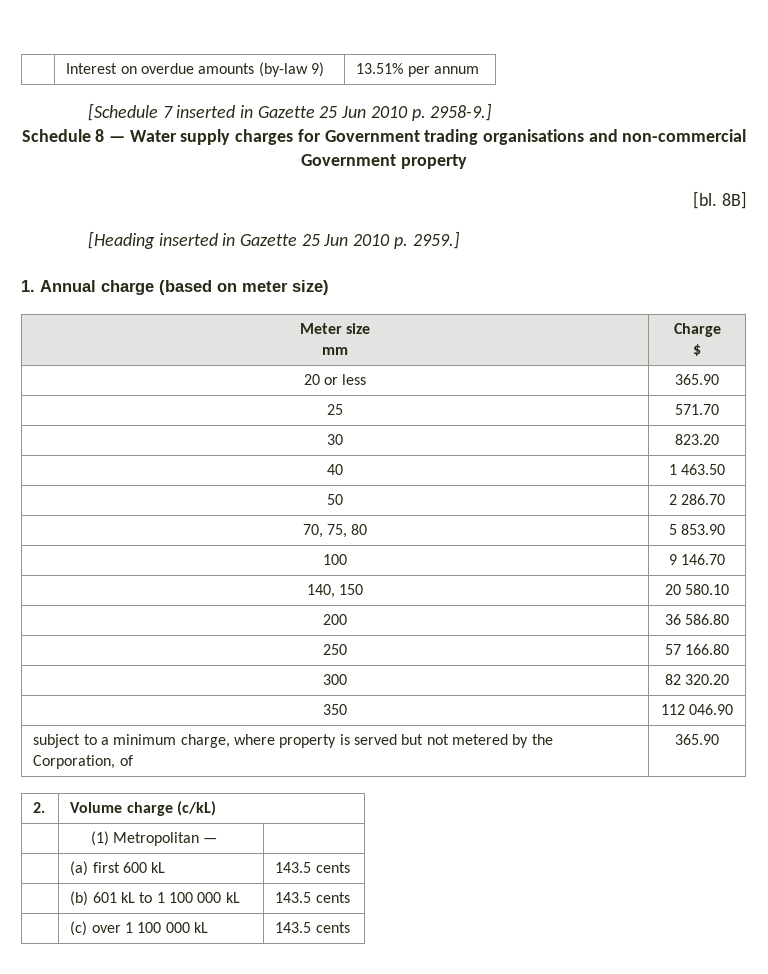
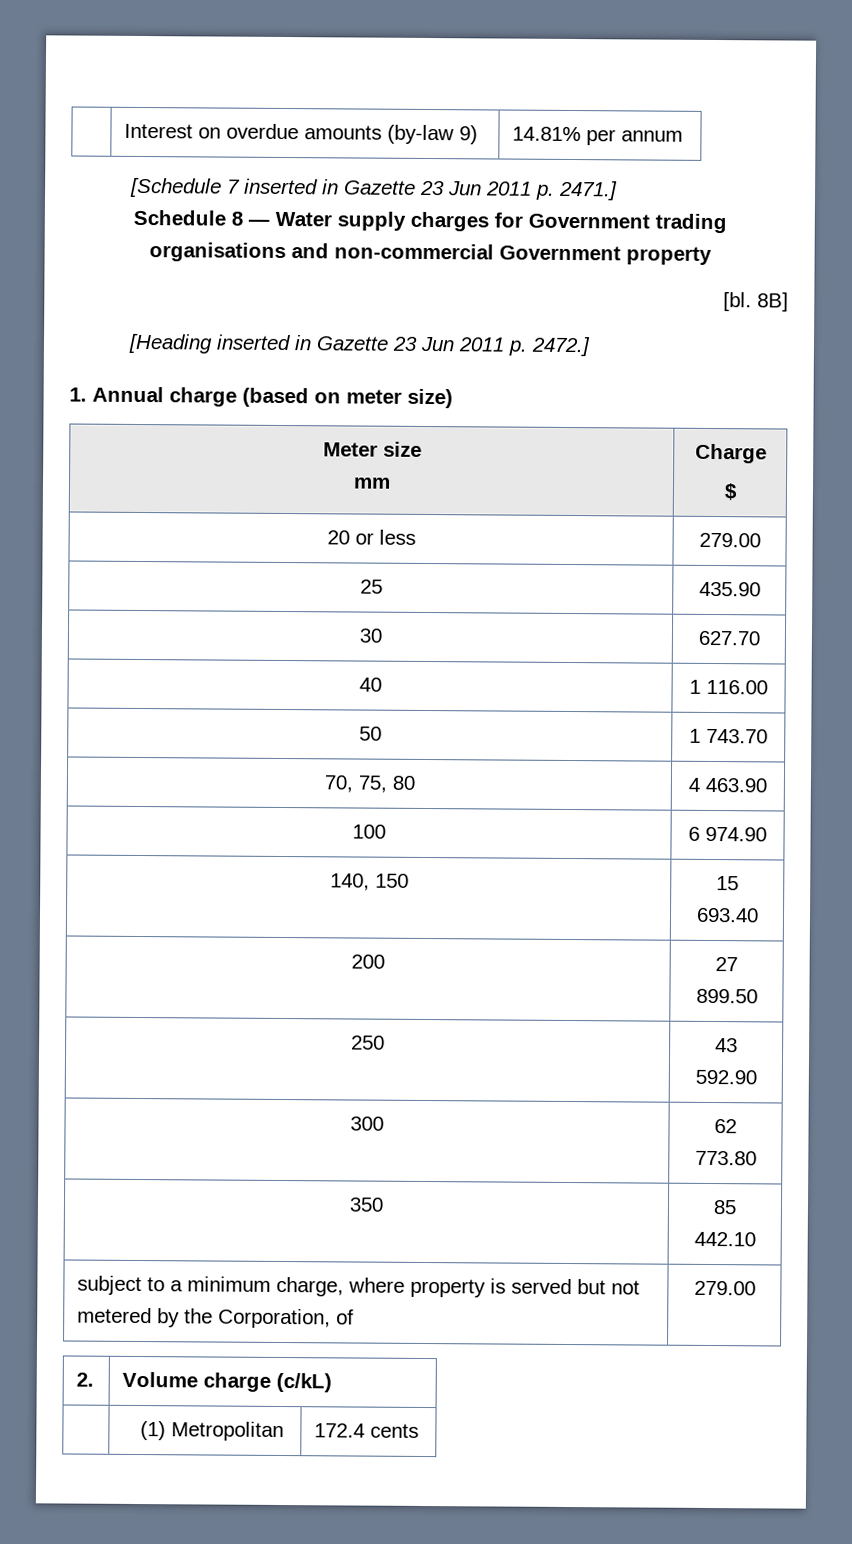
[356,63,404,74] 13.51% -> [512,126,582,142] 14.81%
[319,103,493,121] 25 Jun 2010 p. 2958-9.] -> [419,180,618,201] 23 Jun 2011 p. 2471.]
[301,231,460,249] 25 Jun 2010 p. 2959.] -> [391,336,591,357] 23 Jun 2011 p. 2472.]
[675,374,719,385] 365.90 -> [698,532,761,548] 279.00
[675,404,719,415] 571.70 -> [698,581,761,597] 435.90
[675,434,719,445] 823.20 -> [697,630,760,646] 627.70
[681,464,726,475] 463.50 -> [706,679,768,695] 116.00
[668,494,726,505] 2 286.70 -> [689,728,768,744] 1 743.70
[668,524,726,535] 5 853.90 -> [688,777,767,793] 4 463.90
[668,554,726,565] 9 146.70 -> [688,826,767,842] 6 974.90
[664,584,730,595] 20 580.10 -> [716,876,739,891] [695,907,759,923] 15 693.40
[664,614,730,625] 36 586.80 -> [715,957,738,972] [695,988,758,1004] 27 899.50
[664,644,730,655] 57 166.80 -> [715,1038,738,1053] [694,1069,757,1085] 43 592.90
[664,674,730,685] 82 320.20 -> [714,1119,737,1134] [694,1150,757,1166] 62 773.80
[660,704,734,715] 112 046.90 -> [713,1200,737,1215] [693,1231,756,1247] 85 442.10
[675,734,719,745] 365.90 -> [693,1280,756,1296] 279.00
[203,838,218,843] [70,861,166,876] [275,862,350,873] [70,891,240,906] [275,892,350,903] [70,921,209,936] [275,922,312,933] — | // | (a) first 600 kL | 143.5 cents // | (b) 601 kL to 1 100 000 kL | 143.5 cents // | (c) over 1 100 000 kL | 143.5 -> [314,1423,366,1438] | 172.4

